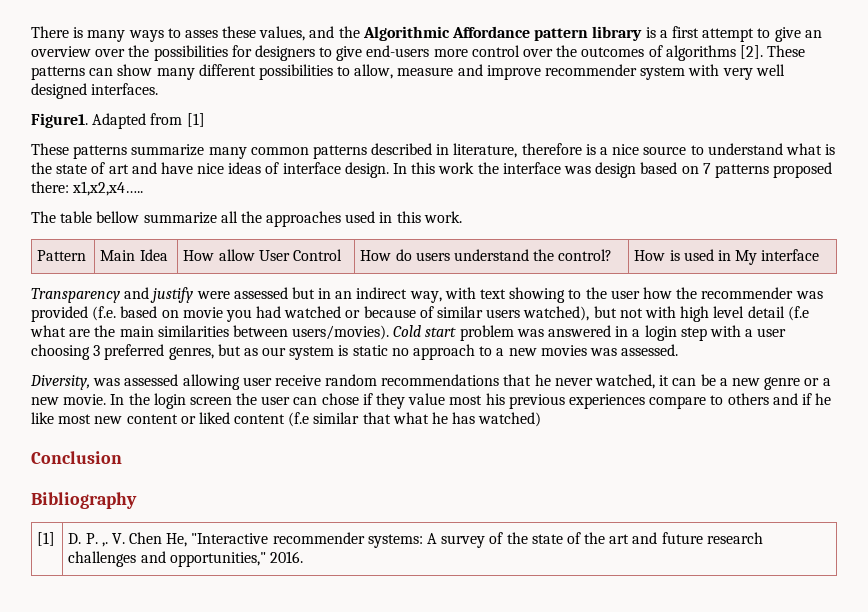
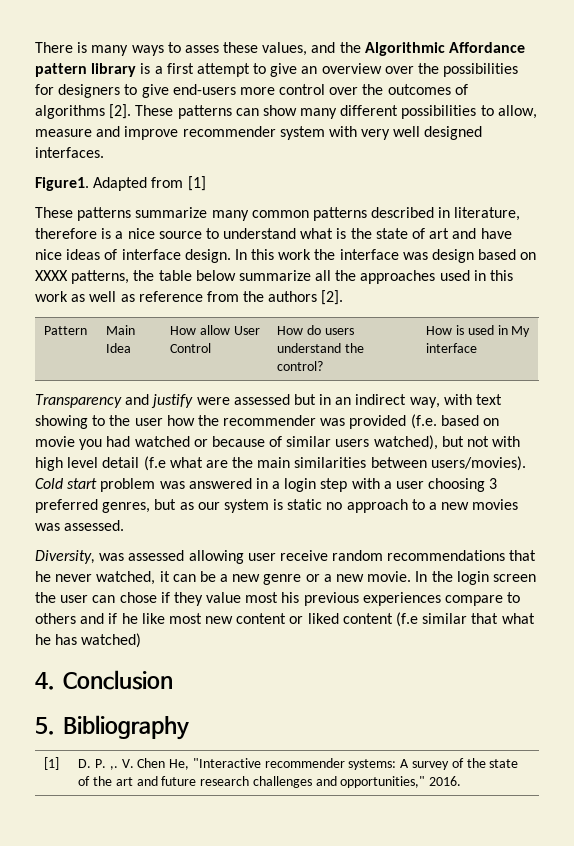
[702,162,833,178] [31,181,144,196] [31,211,140,223] 7 patterns proposed there: x1,x2,x4….. // The table bellow -> [35,270,236,284] XXXX patterns, the table below
[423,211,462,223] work. -> [35,290,344,305] work as well as reference from the authors [2].
(542, 419) none -> [35,672,55,690] 4.
(122, 457) none -> [35,717,55,735] 5.

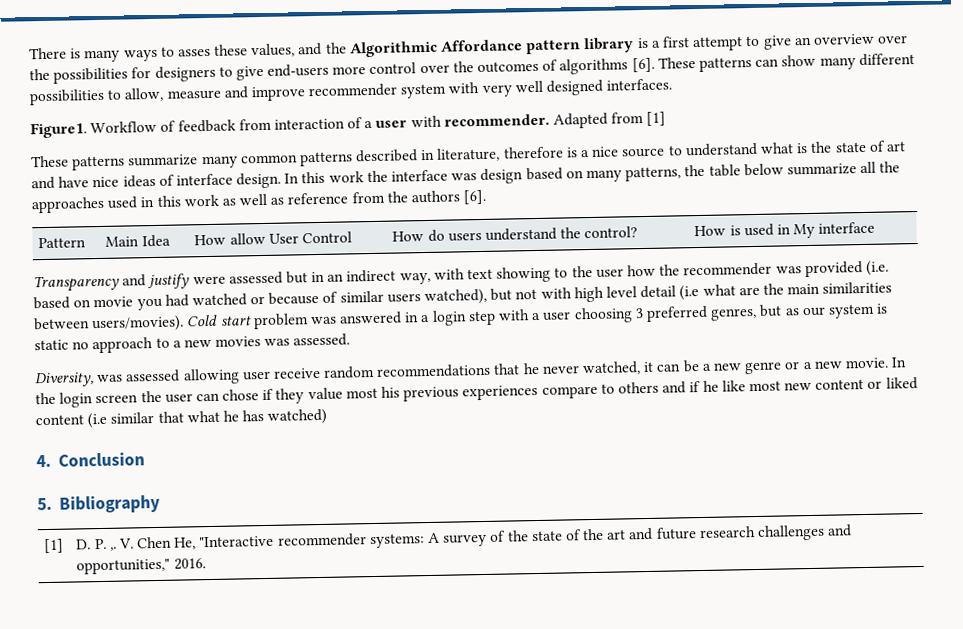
[109,104,132,119] [2]. -> [631,57,655,73] [6].
(89, 184) none -> [90,113,550,134] Workflow of feedback from interaction of a user with recommender.
[35,270,68,281] XXXX -> [585,169,622,183] many
[321,290,344,305] [2]. -> [463,189,487,205] [6].
[410,414,437,429] (f.e. -> [865,260,889,276] (i.e.
[143,456,166,471] (f.e -> [679,285,700,301] (i.e
[396,612,419,627] (f.e -> [87,412,109,429] (i.e

